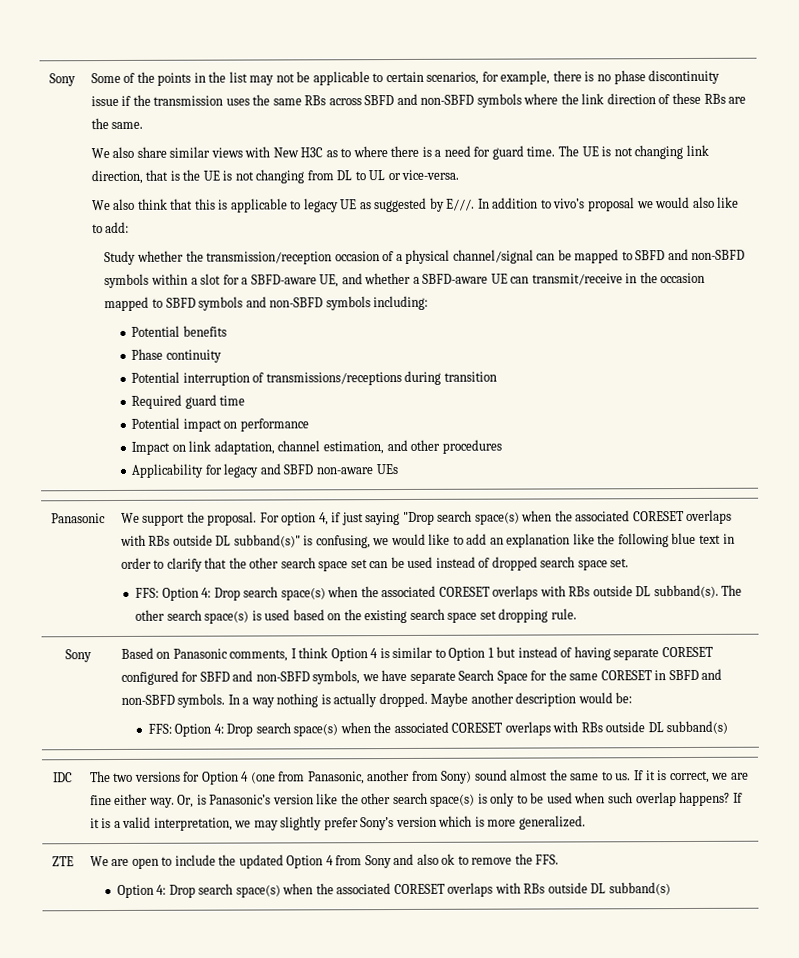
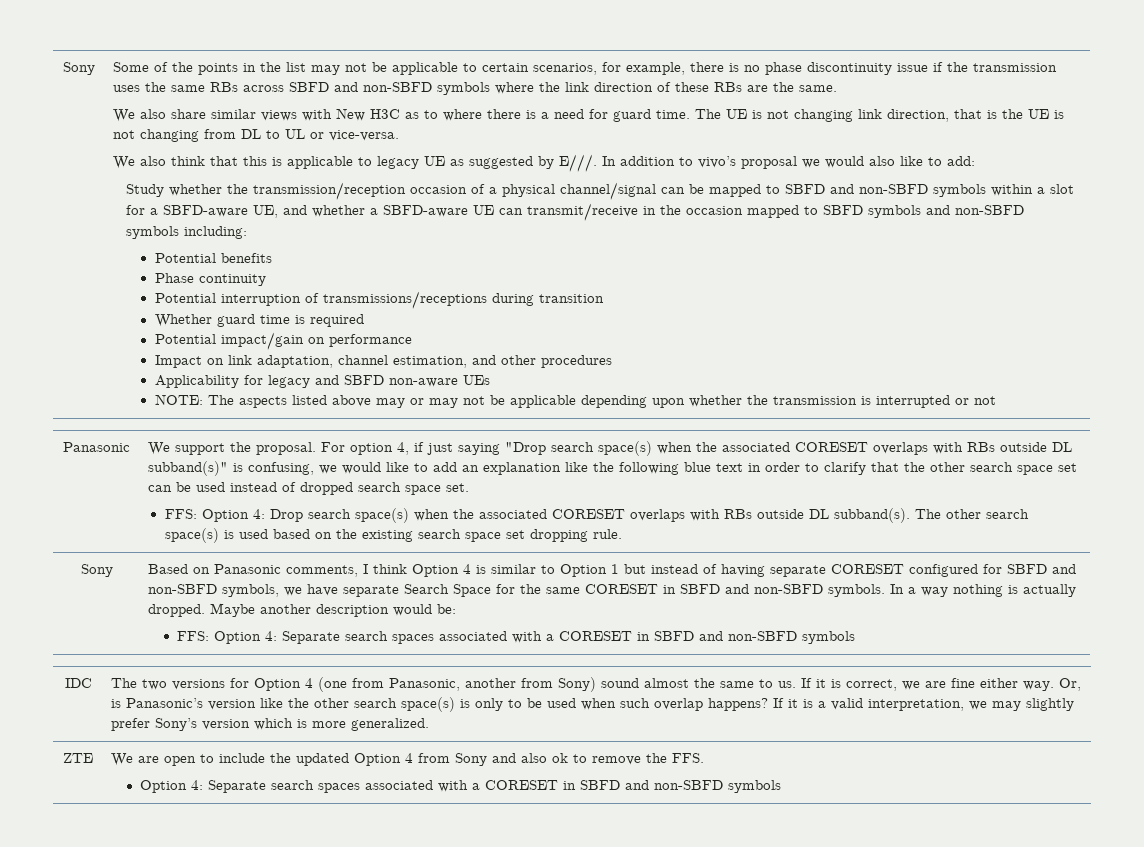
[131,394,183,409] Required -> [154,314,212,327] Whether
[131,417,222,432] // Potential impact -> [294,314,364,327] [154,332,304,350] is required // Potential impact/gain
(398, 469) none -> [154,394,996,408] // NOTE: The aspects listed above may or may not be applicable depending upon whether the transmission is interrupted or not
[226,720,729,737] Drop search space(s) when the associated CORESET overlaps with RBs outside DL subband(s) -> [282,631,856,644] Separate search spaces associated with a CORESET in SBFD and non-SBFD symbols
[168,882,671,898] Drop search space(s) when the associated CORESET overlaps with RBs outside DL subband(s) -> [208,780,782,793] Separate search spaces associated with a CORESET in SBFD and non-SBFD symbols

